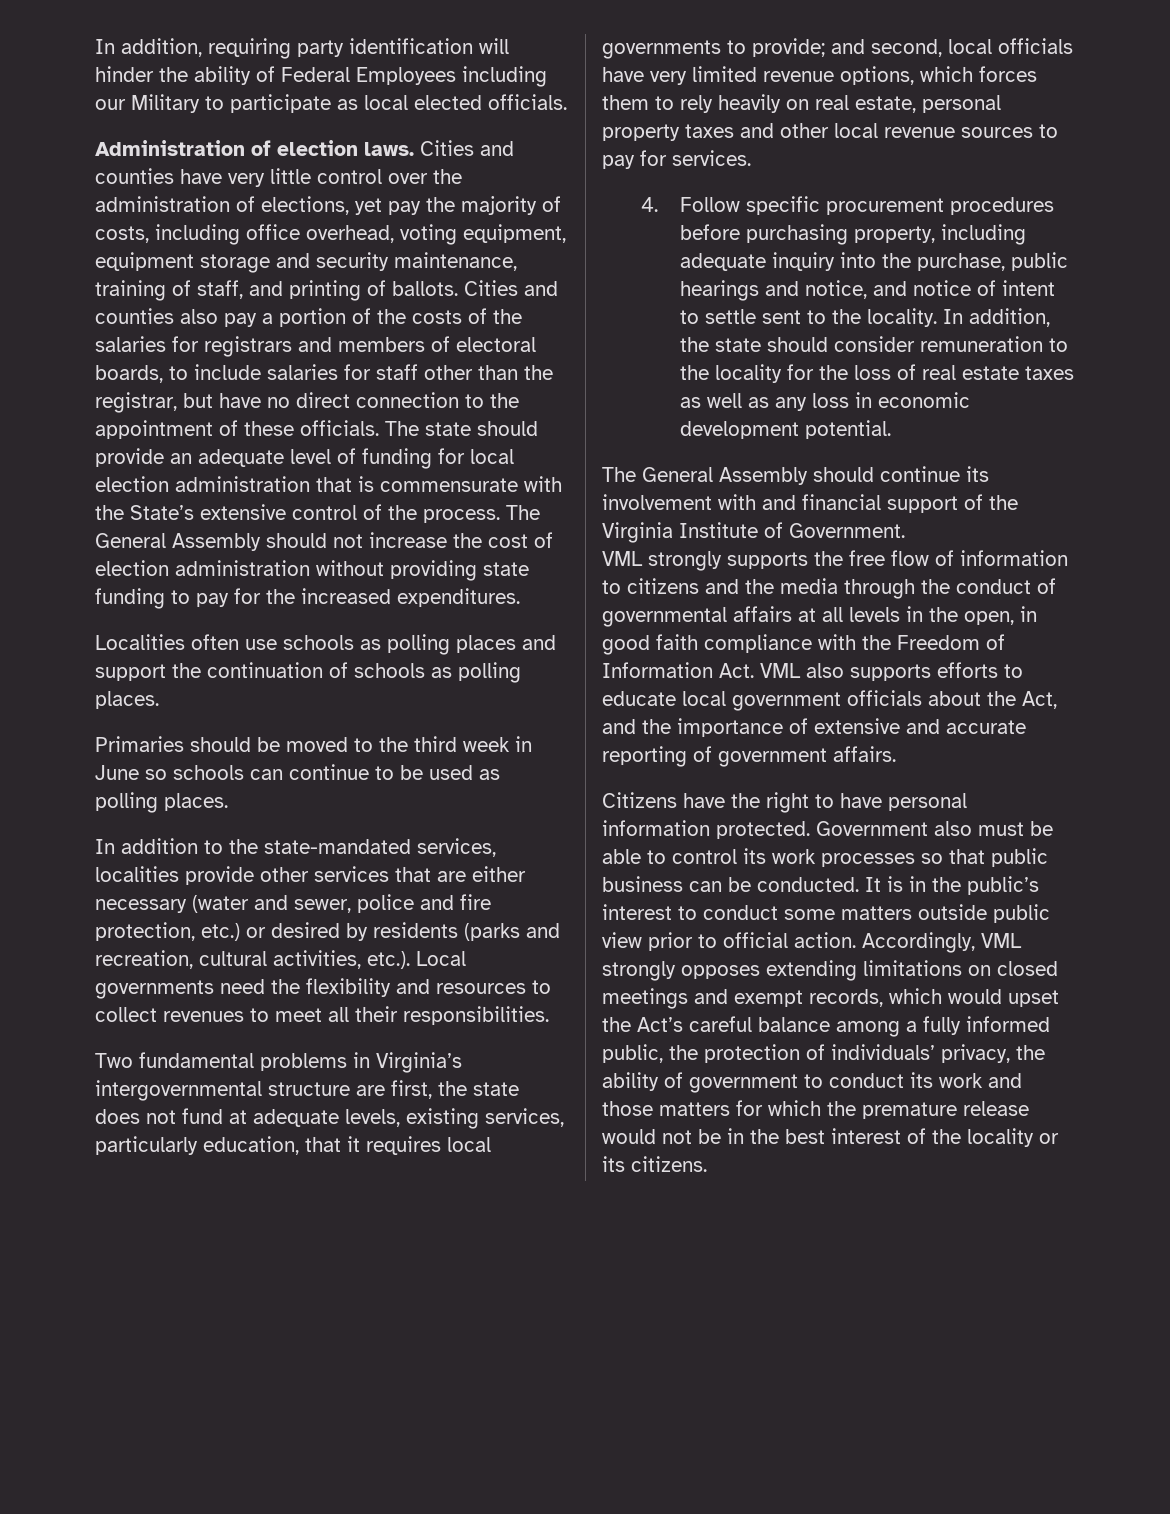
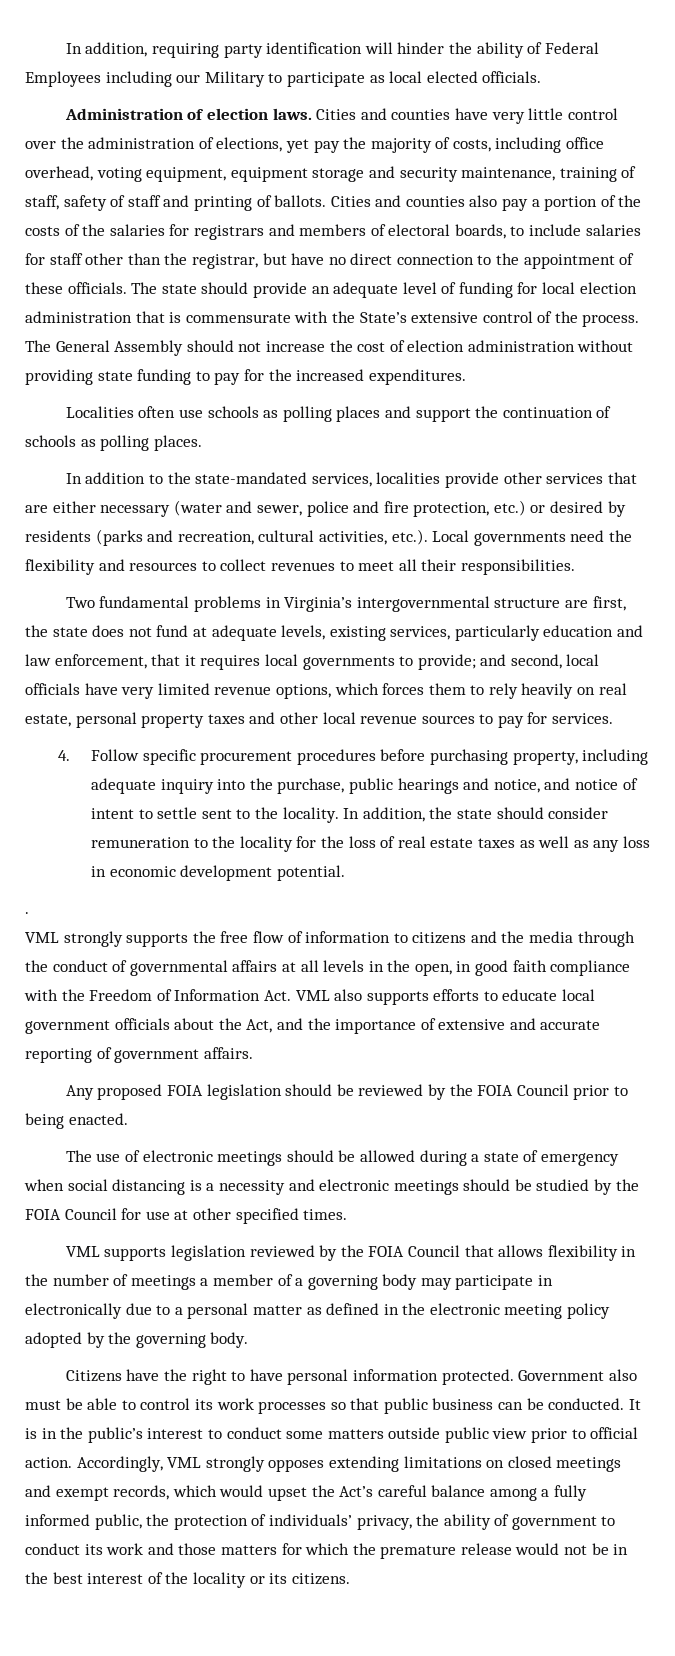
(243, 289) none -> [63,195,161,211] safety of staff
[95,736,532,752] [95,764,500,780] [95,792,228,813] // Primaries should be moved to the third week in June so schools can continue to be used as polling places. -> (202, 443) none
[203,1136,299,1155] education, -> [543,625,644,637] [25,654,147,669] education and law enforcement,
[602,466,989,485] [602,494,1018,513] [602,522,905,543] The General Assembly should continue its involvement with and financial support of the Virginia Institute of Government. -> [25,912,29,914] .
(896, 754) none -> [65,1084,628,1100] [25,1113,128,1129] [65,1150,619,1166] [24,1179,639,1195] [25,1208,348,1224] [65,1245,637,1261] [25,1274,554,1290] [25,1303,611,1319] [25,1332,249,1348] // Any proposed FOIA legislation should be reviewed by the FOIA Council prior to being enacted. // The use of electronic meetings should be allowed during a state of emergency when social distancing is a necessity and electronic meetings should be studied by the FOIA Council for use at other specified times. // VML supports legislation reviewed by the FOIA Council that allows flexibility in the number of meetings a member of a governing body may participate in electronically due to a personal matter as defined in the electronic meeting policy adopted by the governing body.

